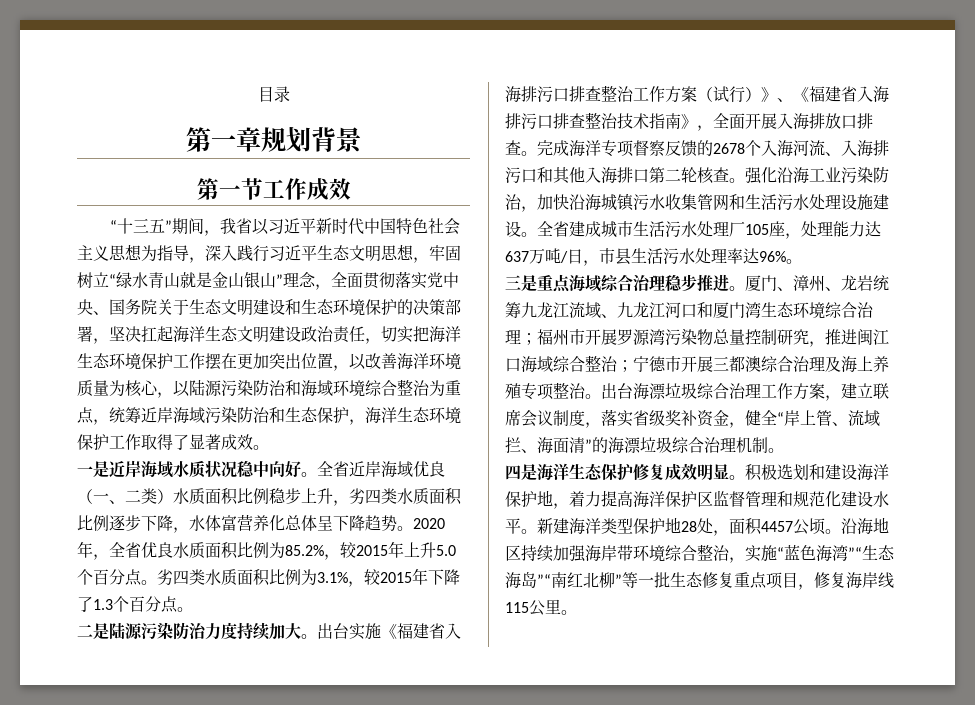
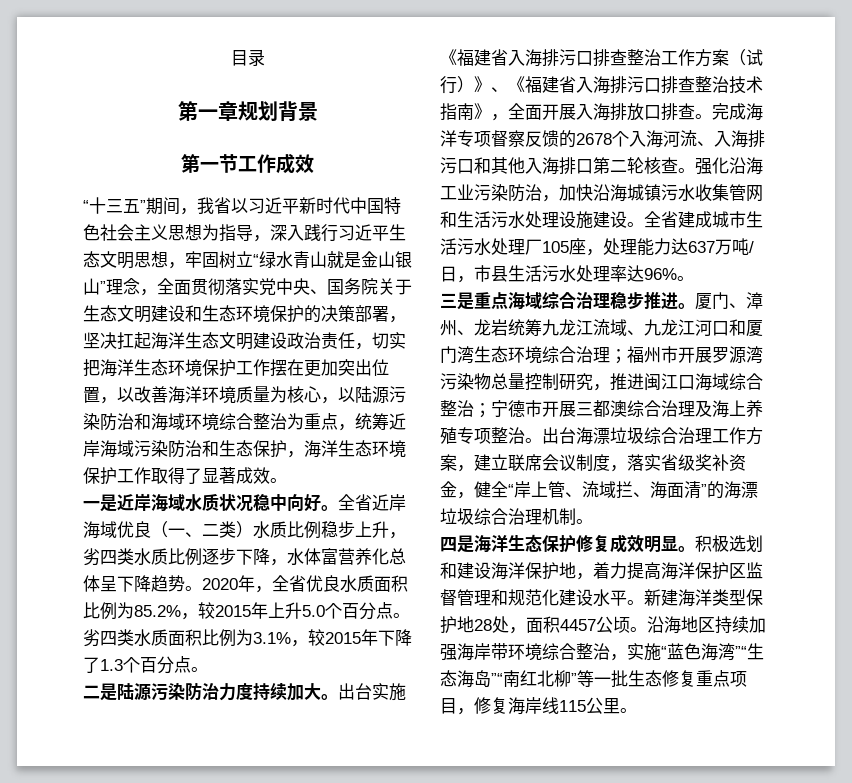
[205,488,238,505] 面积 -> (287, 529) none
[429,488,462,505] 面积 -> (168, 556) none

